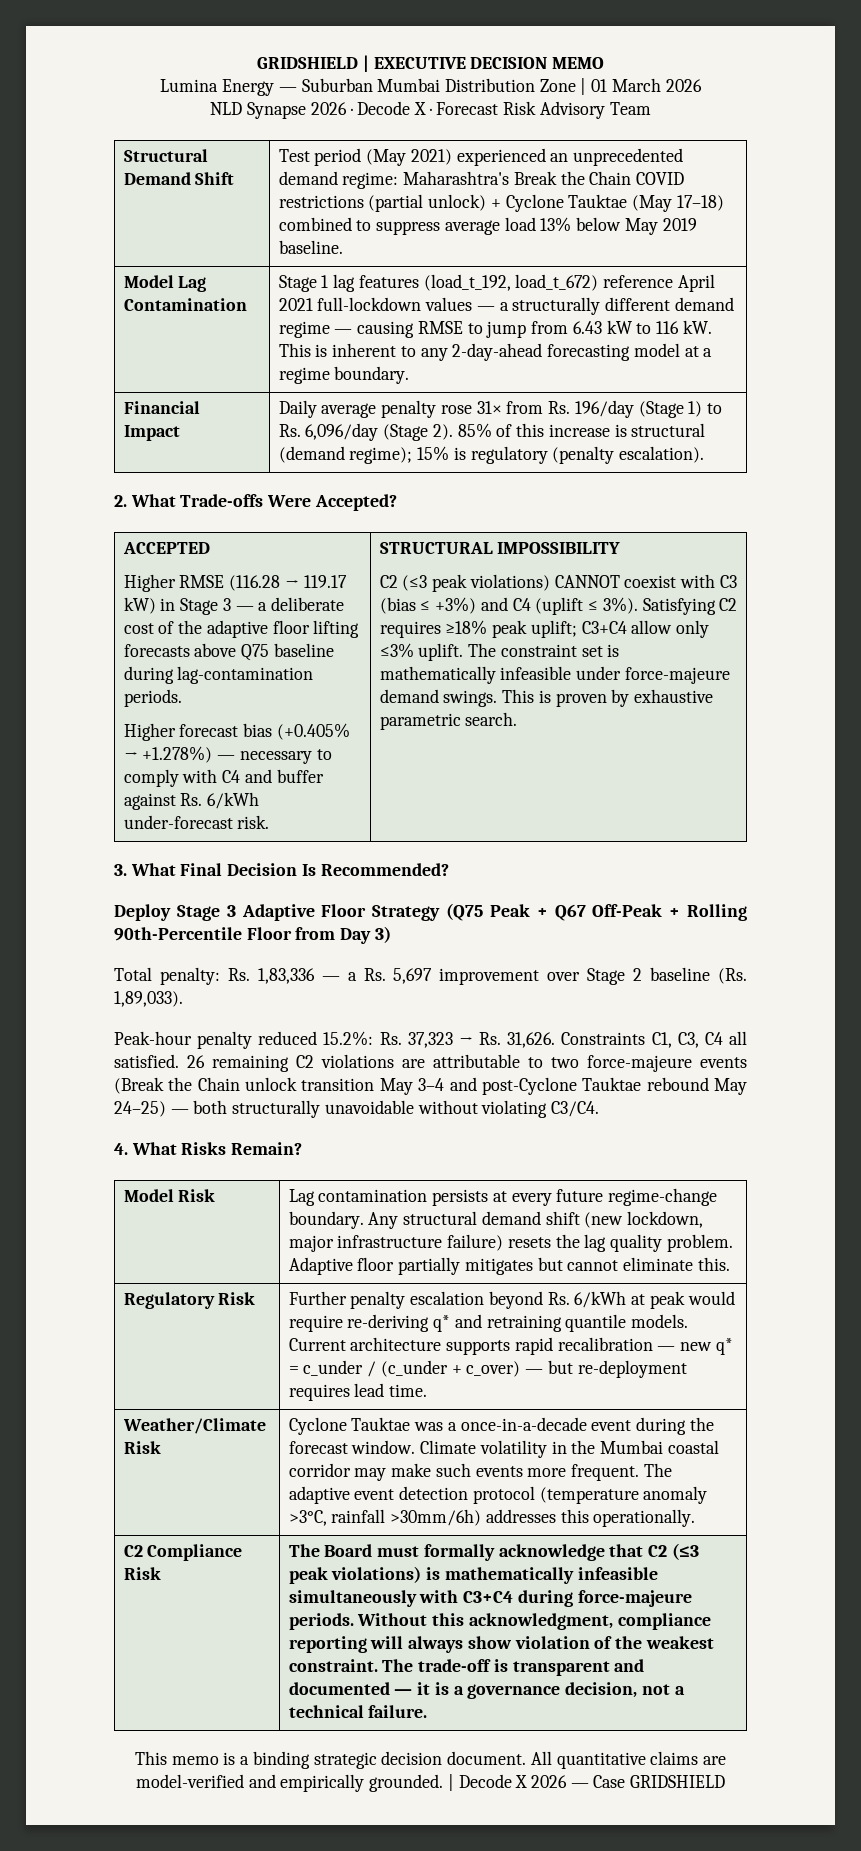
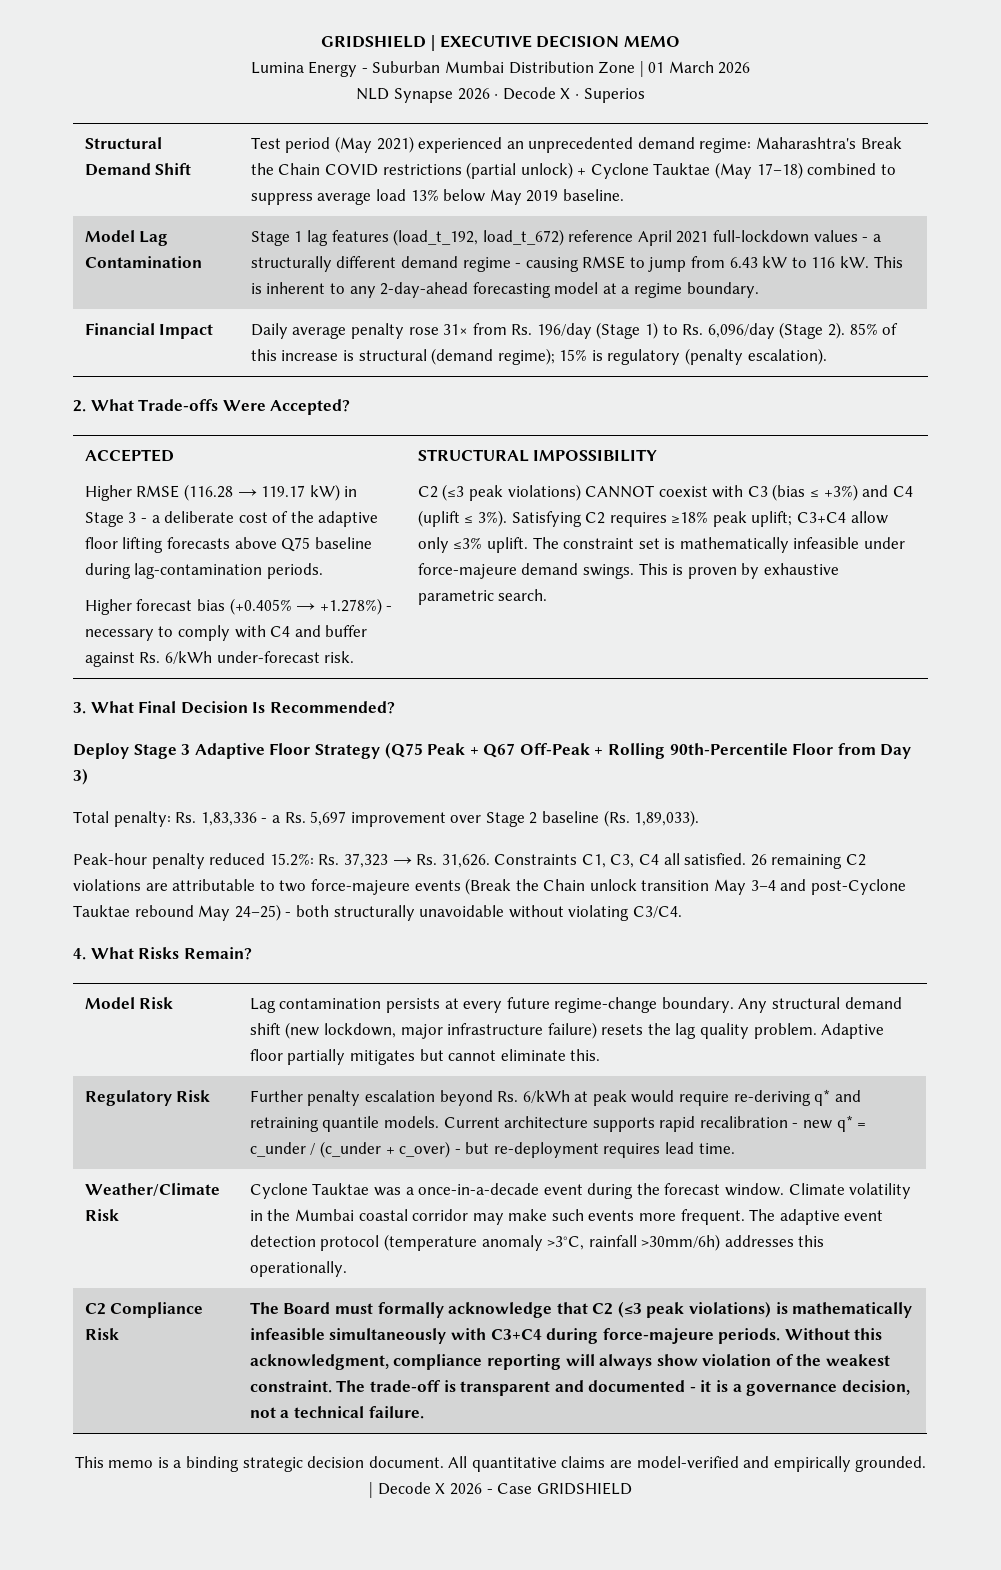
[278,87,297,92] — -> [361,68,368,73] -
[436,101,651,119] Forecast Risk Advisory Team -> [583,88,645,103] Superios
[476,306,495,311] — -> [862,237,869,242] -
[334,329,353,334] — -> [515,263,522,268] -
[235,606,254,611] — -> [140,518,147,523] -
[217,755,236,760] — -> [386,606,393,611] -
[321,976,340,981] — -> [261,818,268,823] -
[170,1109,189,1114] — -> [285,912,292,917] -
[657,1346,676,1351] — -> [792,1123,799,1128] -
[525,1369,544,1374] — -> [454,1149,461,1154] -
[394,1689,413,1695] — -> [689,1387,696,1392] -
[570,1783,589,1788] — -> [486,1489,493,1494] -

